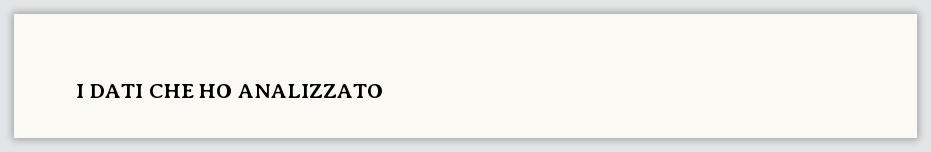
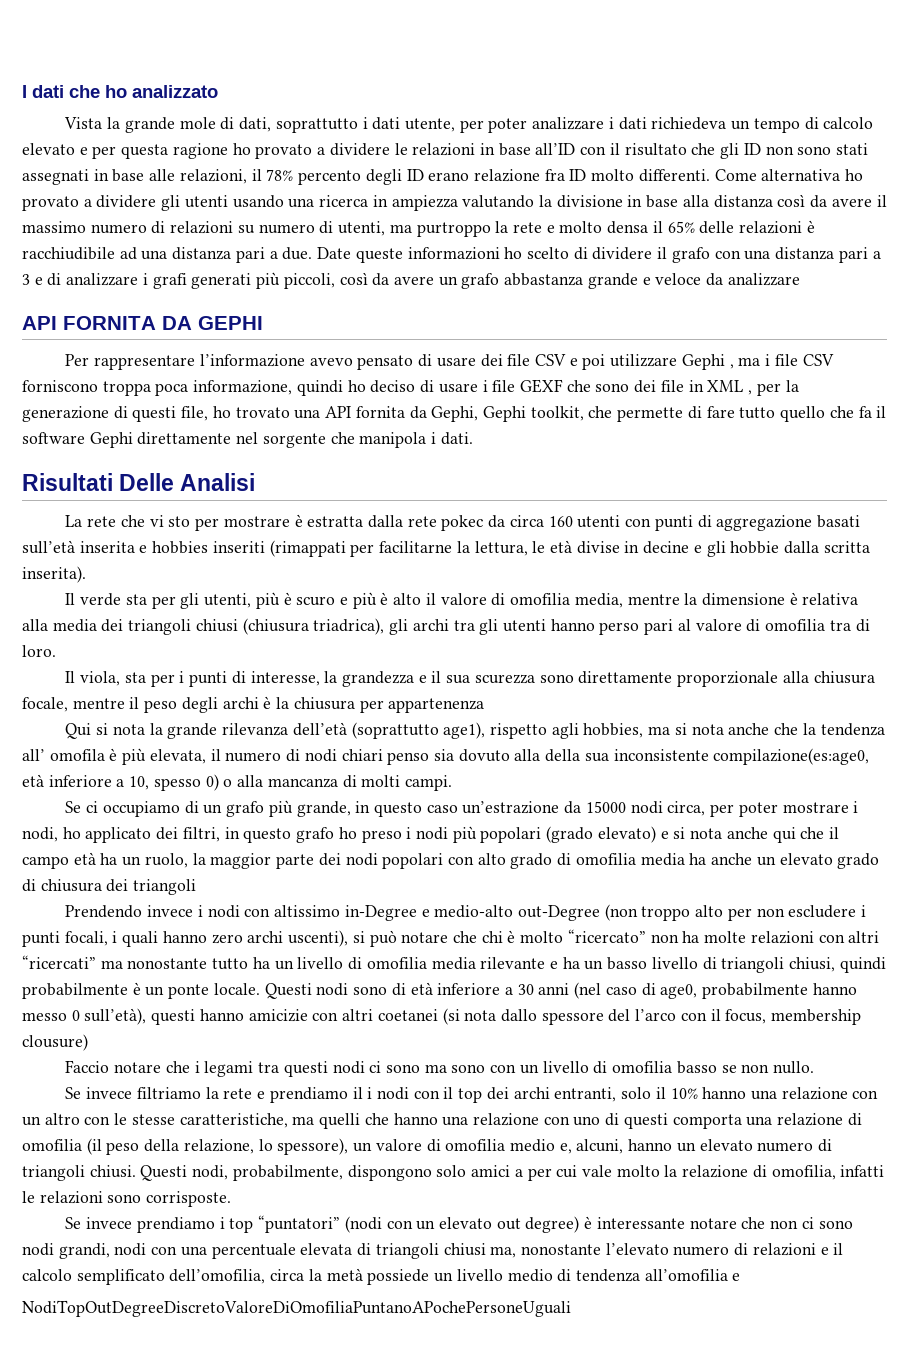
[89,84,384,98] DATI CHE HO ANALIZZATO -> [32,85,218,98] [64,117,874,133] [22,143,868,159] [22,169,864,185] [22,194,887,211] [22,220,815,237] [22,247,881,263] [22,272,800,289] [22,316,263,330] [65,354,834,370] [22,379,799,396] [22,406,887,422] [22,432,473,448] [22,473,256,491] [65,514,860,531] [22,540,870,557] [22,566,86,583] [65,592,859,609] [22,618,870,635] [22,645,56,657] [65,671,875,687] [22,696,485,713] [65,722,885,739] [22,748,870,765] [22,774,452,791] [65,800,859,817] [22,826,839,843] [22,852,880,869] [22,879,197,895] [65,904,867,921] [22,929,880,947] [22,955,886,973] [22,982,857,999] [22,1008,862,1025] [22,1034,88,1051] [65,1060,814,1077] [65,1087,879,1103] [22,1113,862,1129] [22,1138,833,1155] [22,1165,885,1181] [22,1191,232,1207] [65,1215,853,1233] [22,1243,844,1259] [22,1268,741,1285] [22,1300,571,1317] dati che ho analizzato // Vista la grande mole di dati, soprattutto i dati utente, per poter analizzare i dati richiedeva un tempo di calcolo elevato e per questa ragione ho provato a dividere le relazioni in base all’ID con il risultato che gli ID non sono stati assegnati in base alle relazioni, il 78% percento degli ID erano relazione fra ID molto differenti. Come alternativa ho provato a dividere gli utenti usando una ricerca in ampiezza valutando la divisione in base alla distanza così da avere il massimo numero di relazioni su numero di utenti, ma purtroppo la rete e molto densa il 65% delle relazioni è racchiudibile ad una distanza pari a due. Date queste informazioni ho scelto di dividere il grafo con una distanza pari a 3 e di analizzare i grafi generati più piccoli, così da avere un grafo abbastanza grande e veloce da analizzare // API FORNITA DA GEPHI // Per rappresentare l’informazione avevo pensato di usare dei file CSV e poi utilizzare Gephi , ma i file CSV forniscono troppa poca informazione, quindi ho deciso di usare i file GEXF che sono dei file in XML , per la generazione di questi file, ho trovato una API fornita da Gephi, Gephi toolkit, che permette di fare tutto quello che fa il software Gephi direttamente nel sorgente che manipola i dati. // Risultati Delle Analisi // La rete che vi sto per mostrare è estratta dalla rete pokec da circa 160 utenti con punti di aggregazione basati sull’età inserita e hobbies inseriti (rimappati per facilitarne la lettura, le età divise in decine e gli hobbie dalla scritta inserita). // Il verde sta per gli utenti, più è scuro e più è alto il valore di omofilia media, mentre la dimensione è relativa alla media dei triangoli chiusi (chiusura triadrica), gli archi tra gli utenti hanno perso pari al valore di omofilia tra di loro. // Il viola, sta per i punti di interesse, la grandezza e il sua scurezza sono direttamente proporzionale alla chiusura focale, mentre il peso degli archi è la chiusura per appartenenza // Qui si nota la grande rilevanza dell’età (soprattutto age1), rispetto agli hobbies, ma si nota anche che la tendenza all’ omofila è più elevata, il numero di nodi chiari penso sia dovuto alla della sua inconsistente compilazione(es:age0, età inferiore a 10, spesso 0) o alla mancanza di molti campi. // Se ci occupiamo di un grafo più grande, in questo caso un’estrazione da 15000 nodi circa, per poter mostrare i nodi, ho applicato dei filtri, in questo grafo ho preso i nodi più popolari (grado elevato) e si nota anche qui che il campo età ha un ruolo, la maggior parte dei nodi popolari con alto grado di omofilia media ha anche un elevato grado di chiusura dei triangoli // Prendendo invece i nodi con altissimo in-Degree e medio-alto out-Degree (non troppo alto per non escludere i punti focali, i quali hanno zero archi uscenti), si può notare che chi è molto “ricercato” non ha molte relazioni con altri “ricercati” ma nonostante tutto ha un livello di omofilia media rilevante e ha un basso livello di triangoli chiusi, quindi probabilmente è un ponte locale. Questi nodi sono di età inferiore a 30 anni (nel caso di age0, probabilmente hanno messo 0 sull’età), questi hanno amicizie con altri coetanei (si nota dallo spessore del l’arco con il focus, membership clousure) // Faccio notare che i legami tra questi nodi ci sono ma sono con un livello di omofilia basso se non nullo. // Se invece filtriamo la rete e prendiamo il i nodi con il top dei archi entranti, solo il 10% hanno una relazione con un altro con le stesse caratteristiche, ma quelli che hanno una relazione con uno di questi comporta una relazione di omofilia (il peso della relazione, lo spessore), un valore di omofilia medio e, alcuni, hanno un elevato numero di triangoli chiusi. Questi nodi, probabilmente, dispongono solo amici a per cui vale molto la relazione di omofilia, infatti le relazioni sono corrisposte. // Se invece prendiamo i top “puntatori” (nodi con un elevato out degree) è interessante notare che non ci sono nodi grandi, nodi con una percentuale elevata di triangoli chiusi ma, nonostante l’elevato numero di relazioni e il calcolo semplificato dell’omofilia, circa la metà possiede un livello medio di tendenza all’omofilia e // NodiTopOutDegreeDiscretoValoreDiOmofiliaPuntanoAPochePersoneUguali

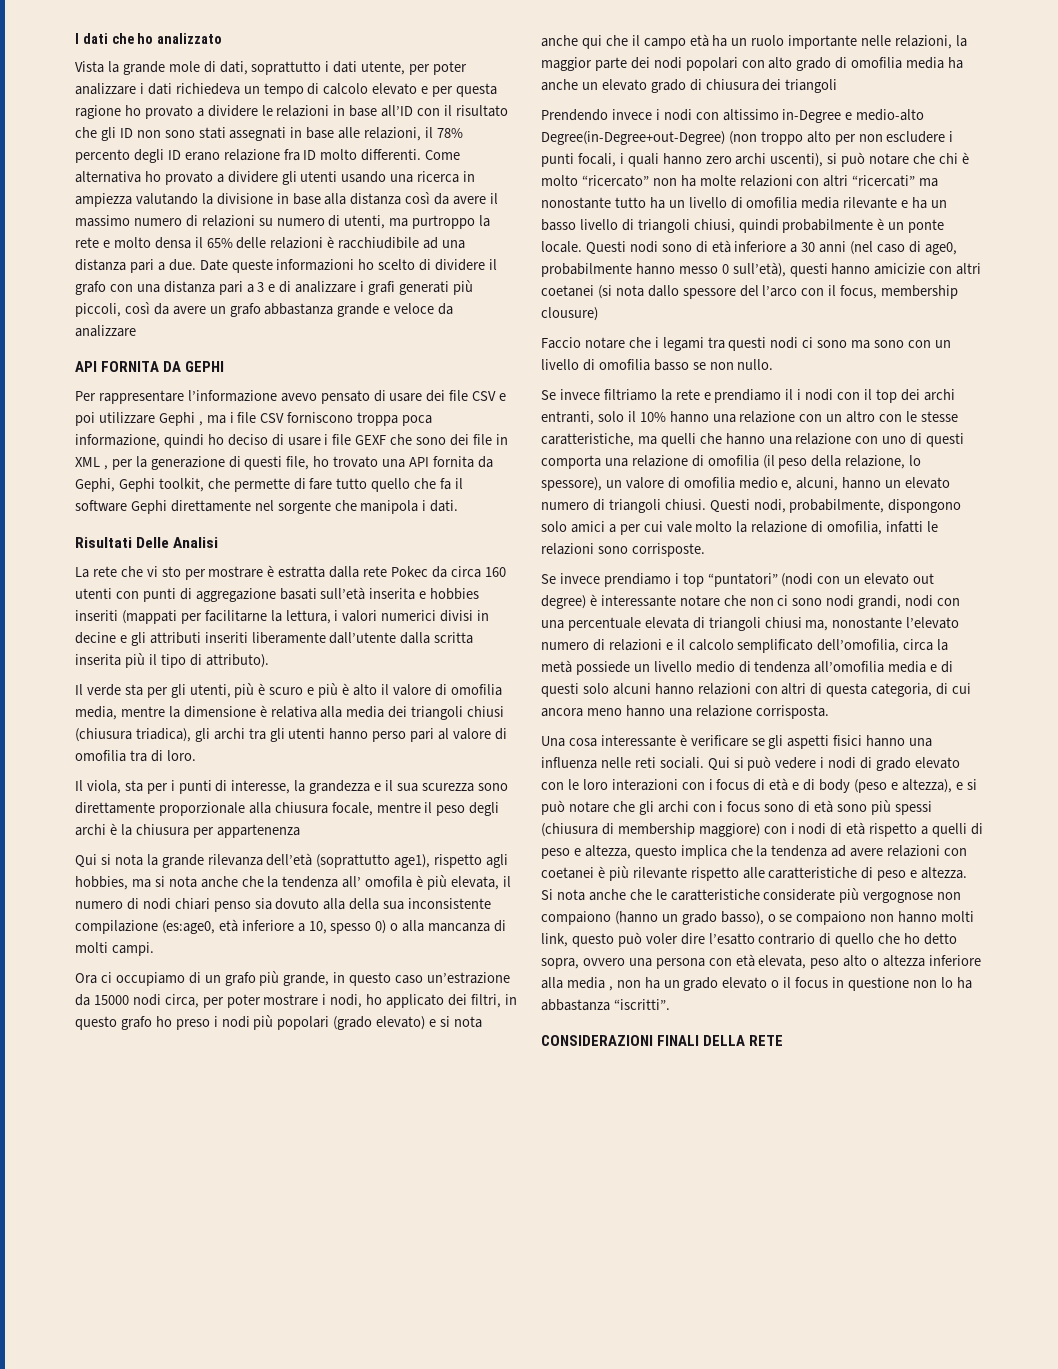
[441,515,484,531] pokec -> [391,566,429,577] Pokec
[269,540,346,557] (rimappati -> [121,610,177,624] (mappati
[532,540,870,557] [22,566,86,583] le età divise in decine e gli hobbie dalla scritta inserita). -> [334,610,490,622] [75,632,474,646] [75,653,269,668] i valori numerici divisi in decine e gli attributi inseriti liberamente dall’utente dalla scritta inserita più il tipo di attributo).
[313,618,385,635] triadrica), -> [135,728,191,742] triadica),
[713,748,870,765] compilazione(es:age0, -> [75,920,215,934] compilazione (es:age0,
[65,801,82,813] Se -> [75,973,97,984] Ora
[144,853,188,868] ruolo, -> [751,35,953,49] ruolo importante nelle relazioni,
[517,905,600,921] out-Degree -> [541,131,725,145] Degree(in-Degree+out-Degree)
[732,1273,741,1281] [22,1300,571,1317] e // NodiTopOutDegreeDiscretoValoreDiOmofiliaPuntanoAPochePersoneUguali -> [888,661,954,673] [541,683,972,697] [541,705,829,719] [541,734,933,749] [541,756,960,771] [541,778,977,793] [541,800,932,815] [541,822,983,837] [541,845,968,859] [541,866,968,881] [541,888,962,903] [541,911,975,925] [541,932,958,947] [541,954,982,969] [541,977,972,991] [541,999,670,1011] [541,1035,784,1046] media e di questi solo alcuni hanno relazioni con altri di questa categoria, di cui ancora meno hanno una relazione corrisposta. // Una cosa interessante è verificare se gli aspetti fisici hanno una influenza nelle reti sociali. Qui si può vedere i nodi di grado elevato con le loro interazioni con i focus di età e di body (peso e altezza), e si può notare che gli archi con i focus sono di età sono più spessi (chiusura di membership maggiore) con i nodi di età rispetto a quelli di peso e altezza, questo implica che la tendenza ad avere relazioni con coetanei è più rilevante rispetto alle caratteristiche di peso e altezza. Si nota anche che le caratteristiche considerate più vergognose non compaiono (hanno un grado basso), o se compaiono non hanno molti link, questo può voler dire l’esatto contrario di quello che ho detto sopra, ovvero una persona con età elevata, peso alto o altezza inferiore alla media , non ha un grado elevato o il focus in questione non lo ha abbastanza “iscritti”. // CONSIDERAZIONI FINALI DELLA RETE

